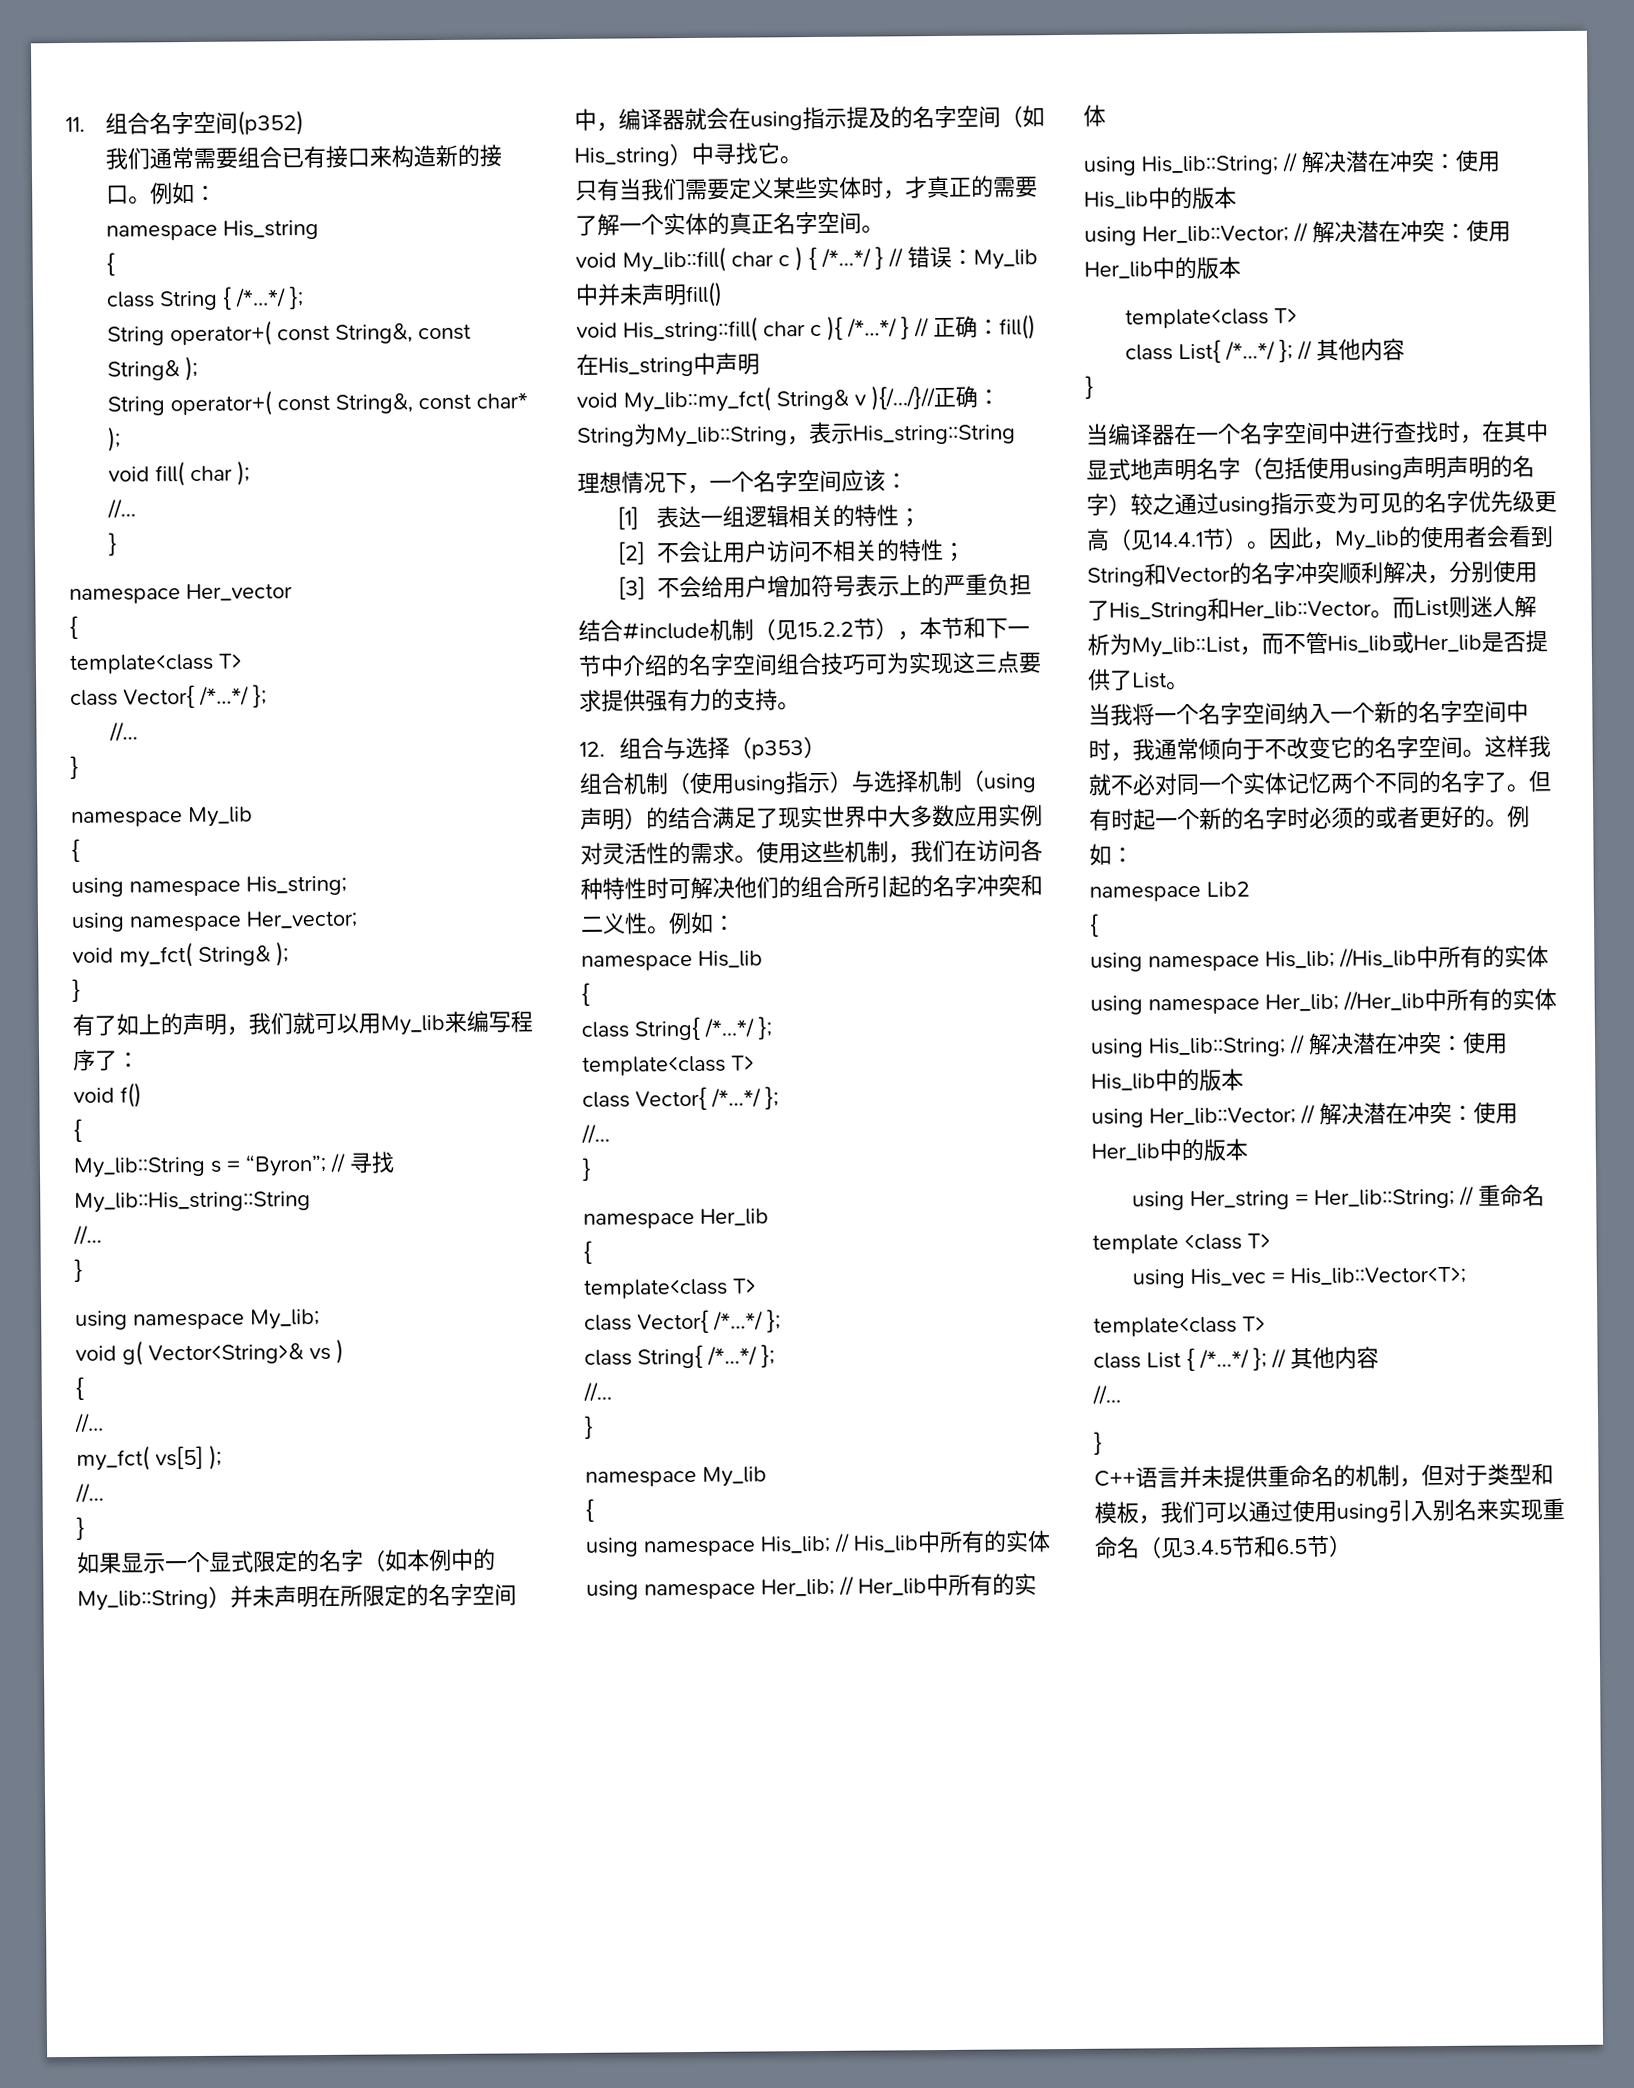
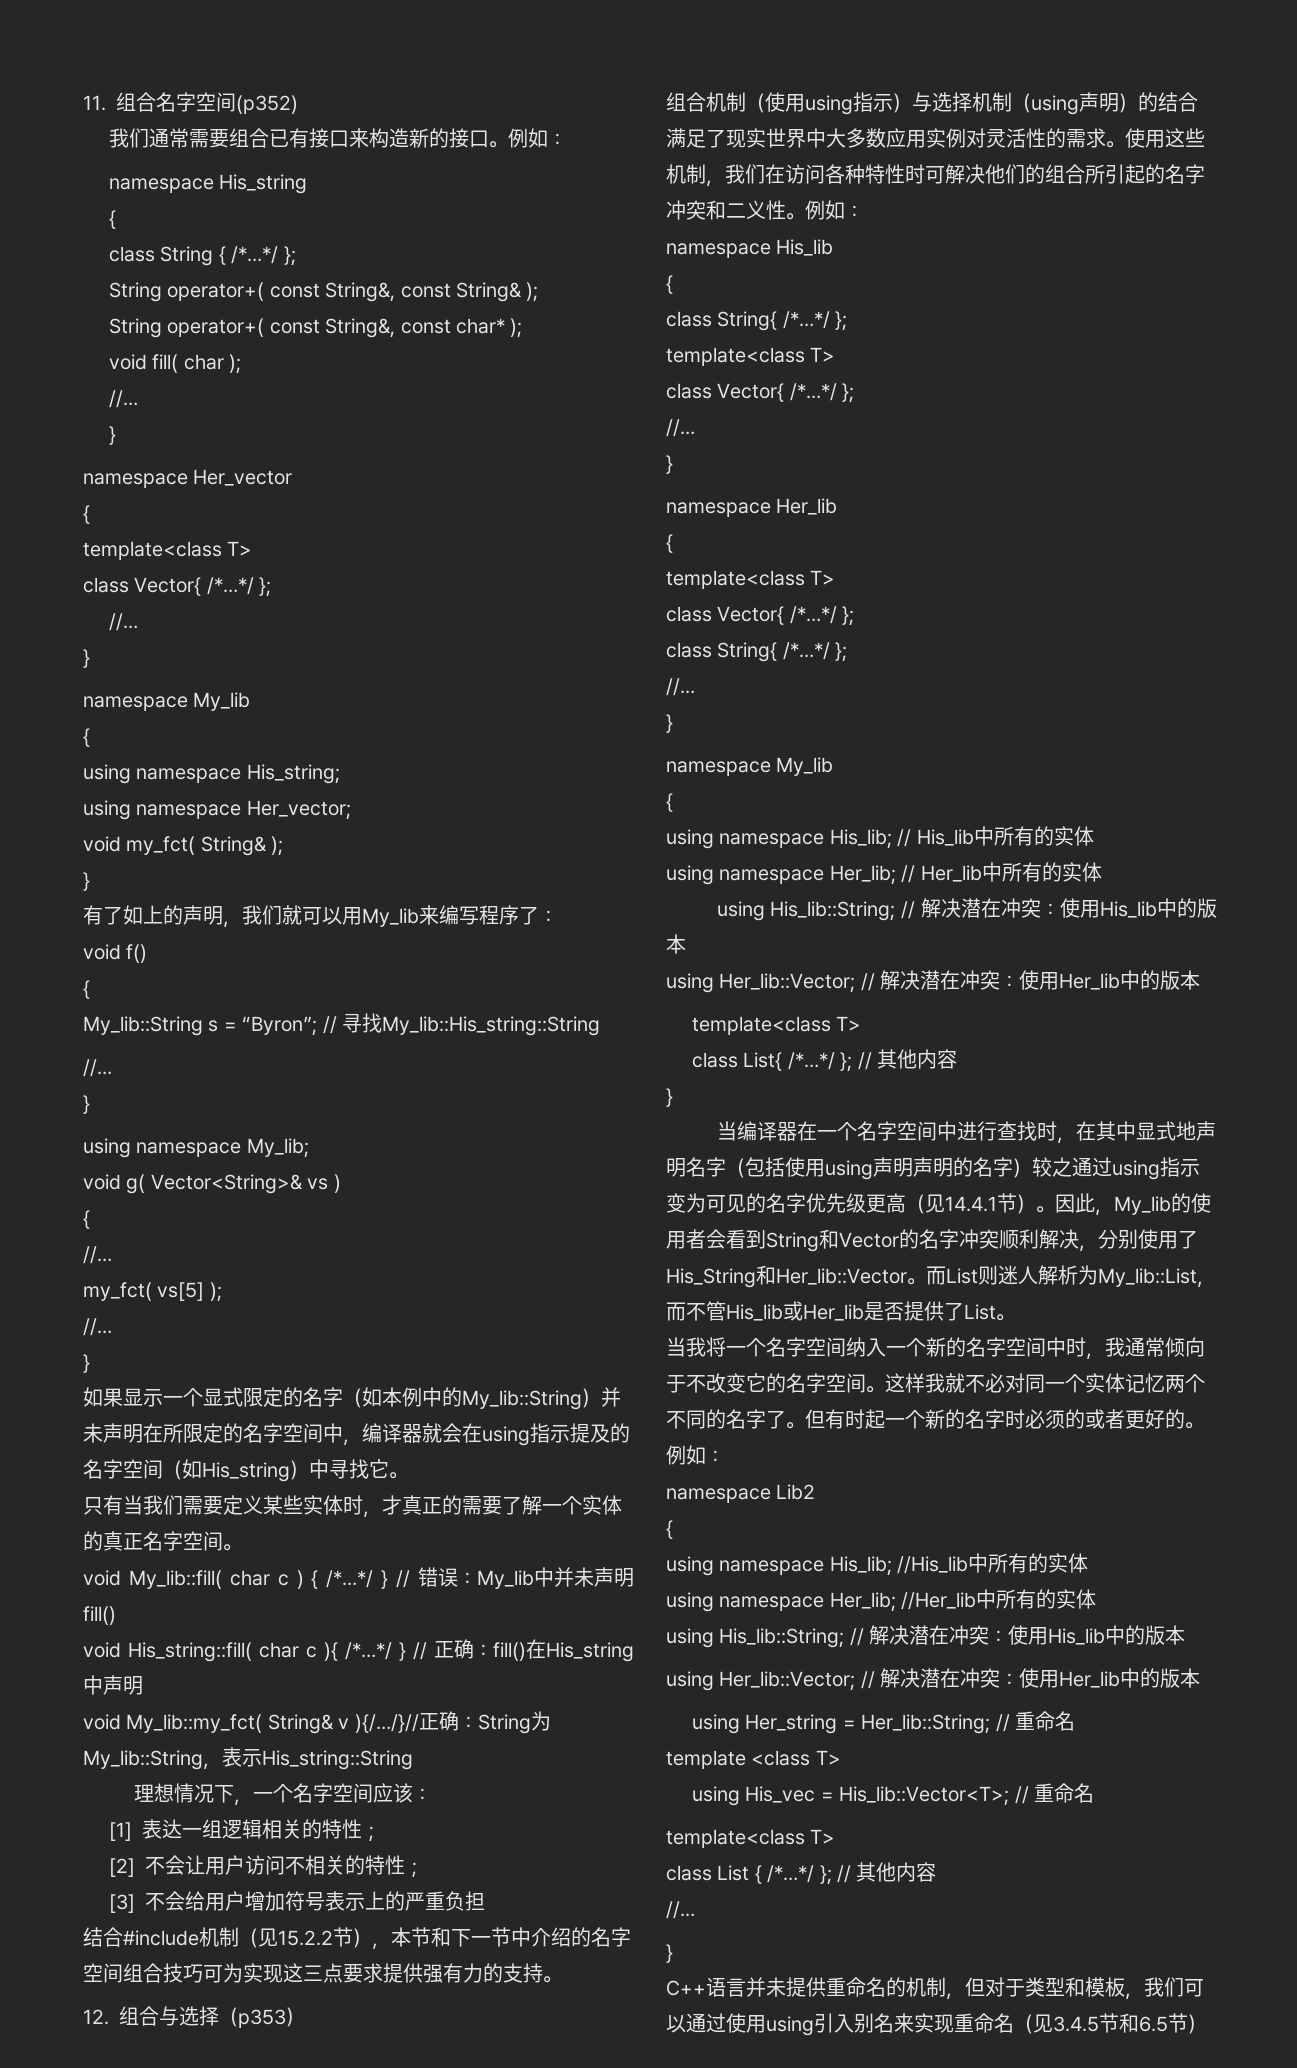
(1466, 1276) none -> [1014,1783,1095,1804] // 重命名

